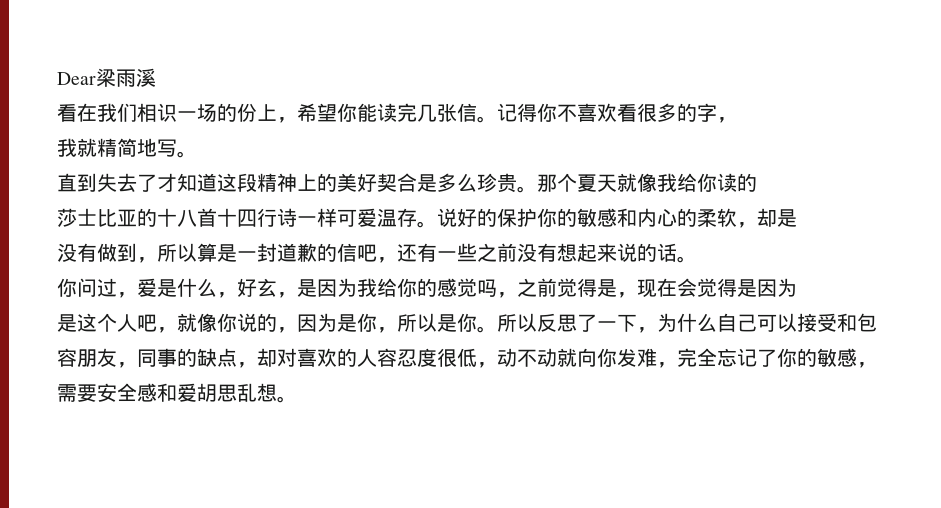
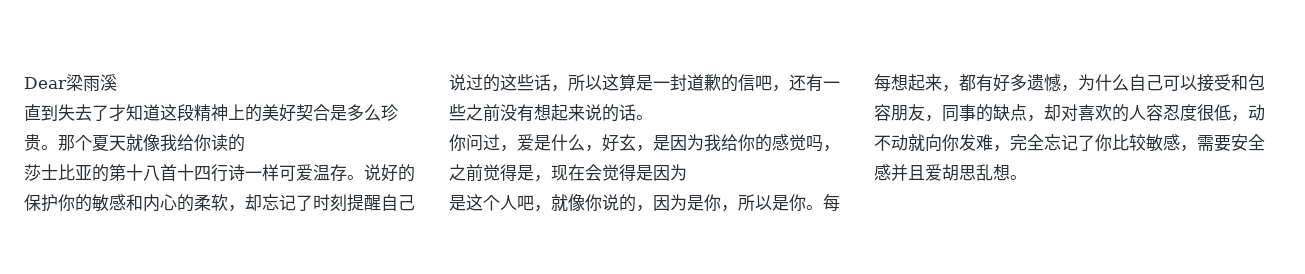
[57,103,737,123] [57,138,197,158] // 看在我们相识一场的份上，希望你能读完几张信。记得你不喜欢看很多的字， // 我就精简地写。 -> (117, 82) none
(157, 217) none -> [109,164,126,181] 第
[777,209,797,227] [57,243,197,263] 是 // 没有做到，所以 -> [262,194,415,212] [449,74,619,92] 忘记了时刻提醒自己说过的这些话，所以这
[497,313,637,332] 所以反思了一下 -> [823,194,840,211] [874,74,1061,92] 每每想起来，都有好多遗憾
[797,348,817,367] 的 -> [1112,134,1146,151] 比较
[157,383,177,402] 和 -> [891,164,925,181] 并且

